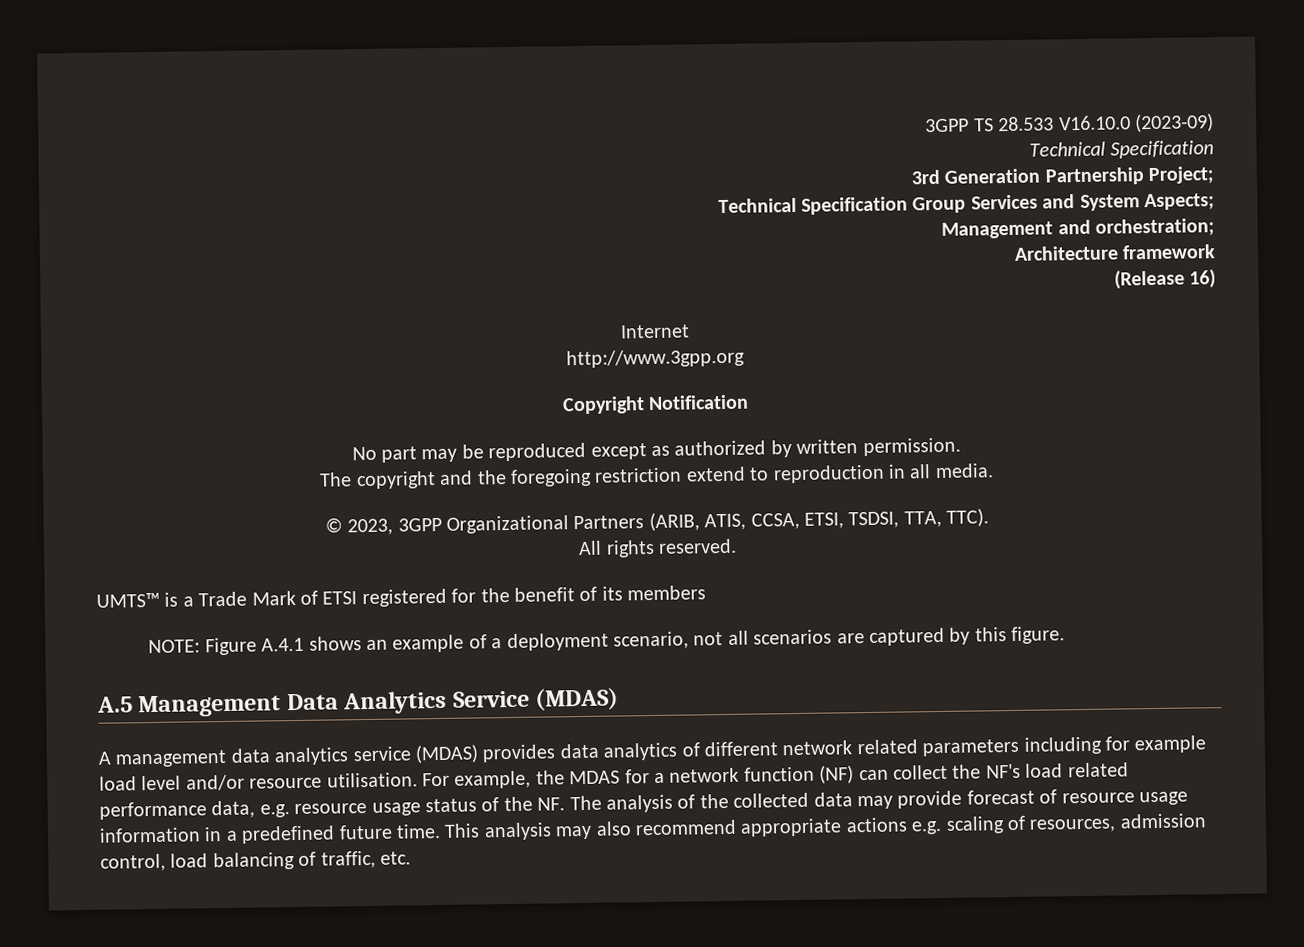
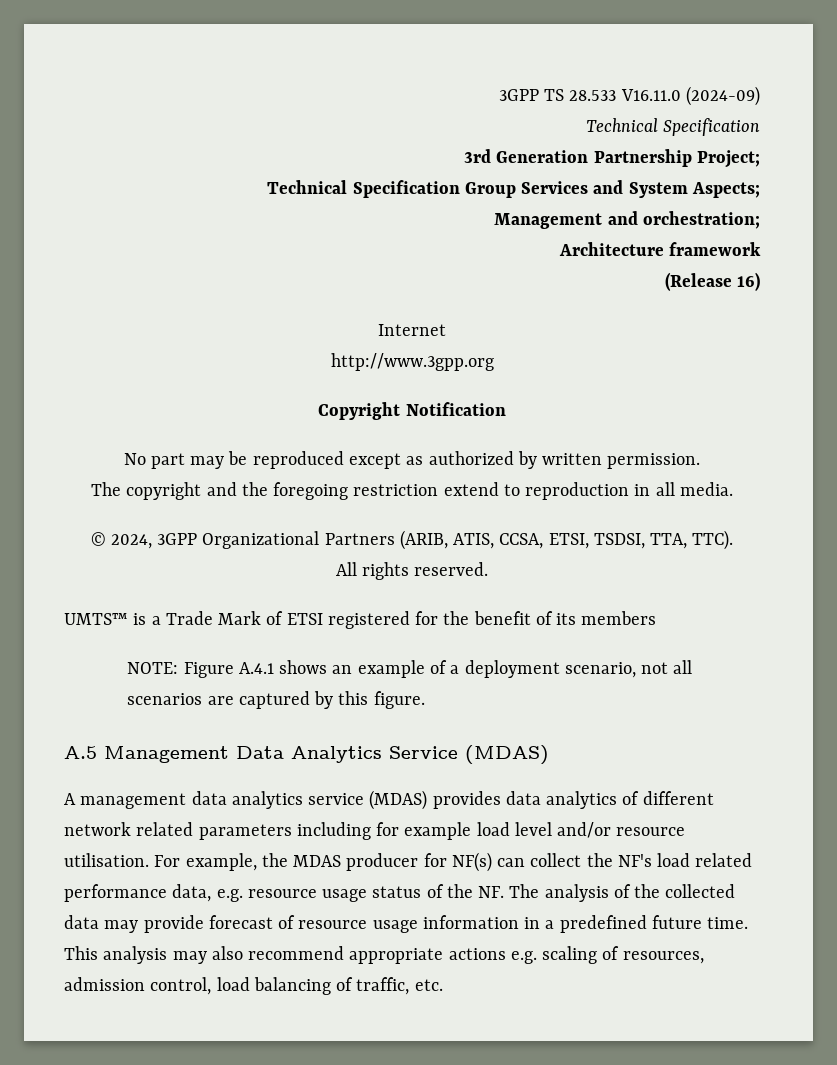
[1058,113,1214,133] V16.10.0 (2023-09) -> [620,86,760,106] V16.11.0 (2024-09)
[347,518,394,536] 2023, -> [110,534,152,549] 2024,
[624,765,855,784] for a network function (NF) -> [346,852,492,872] producer for NF(s)

